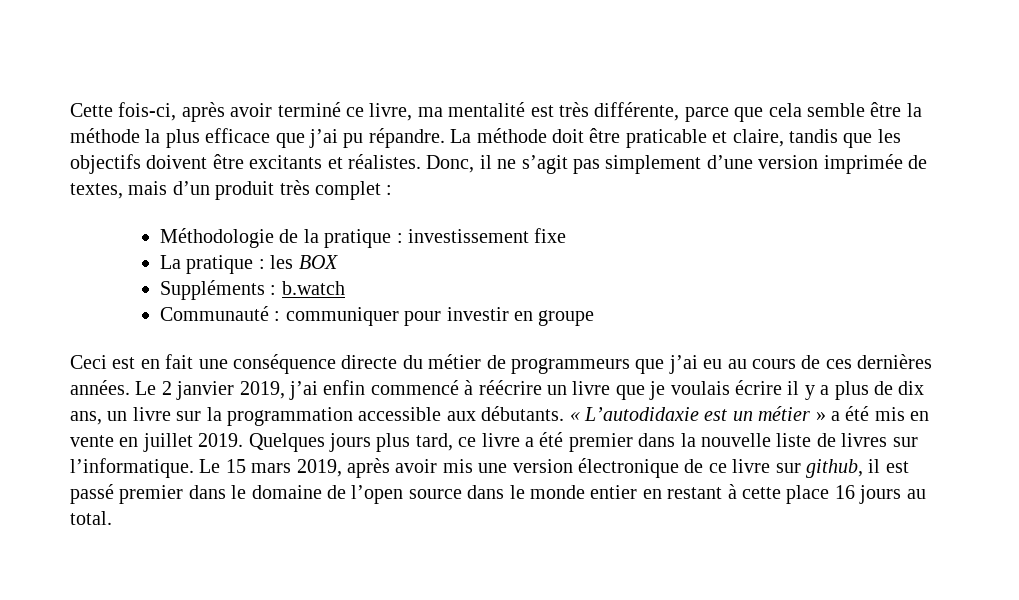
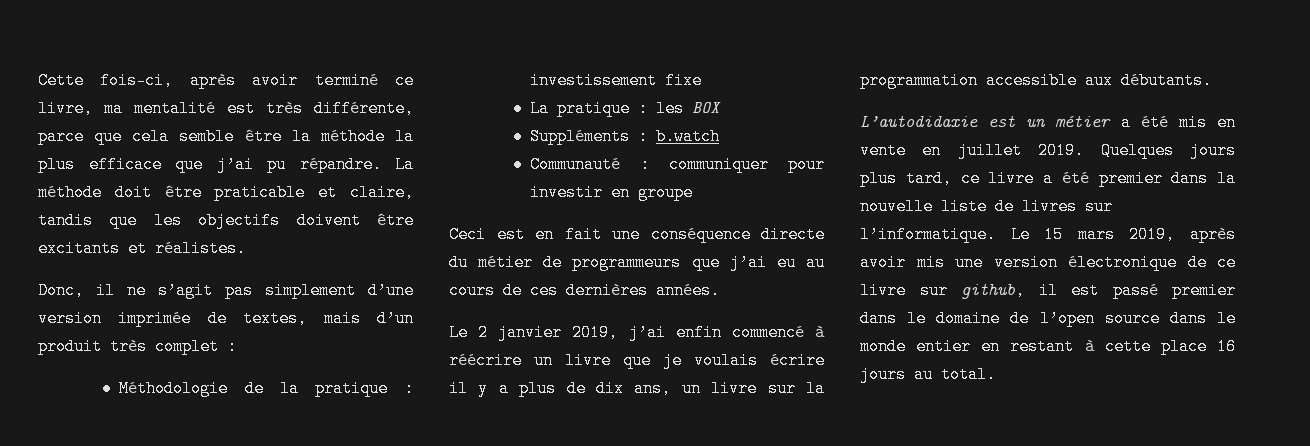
(421, 161) none -> (246, 248) //
(130, 387) none -> (720, 290) //
[569,412,580,421] « -> (1212, 80) //
[815,412,826,421] » -> (1112, 121) none

